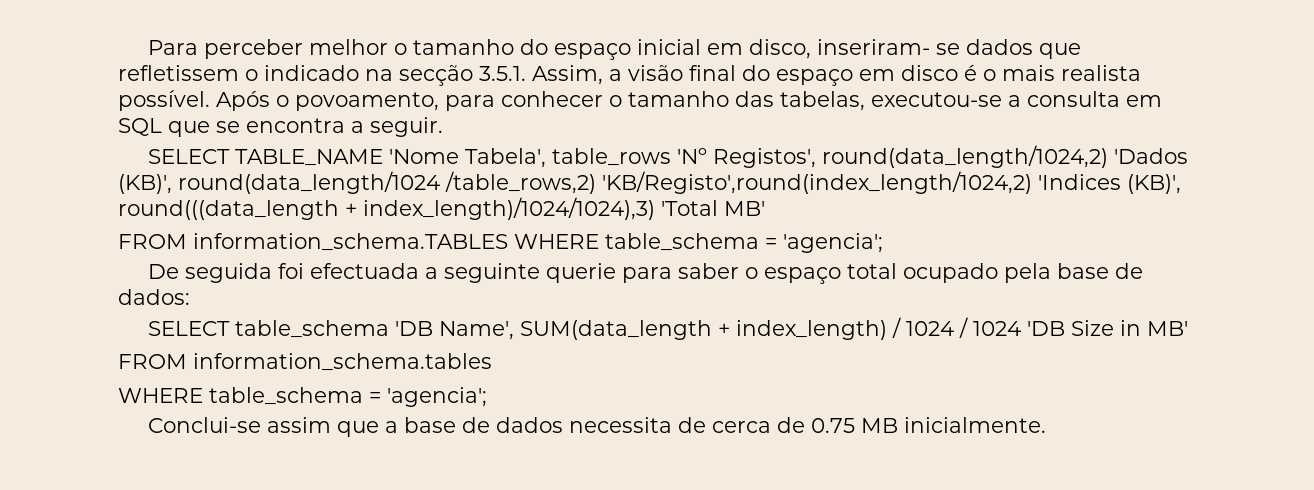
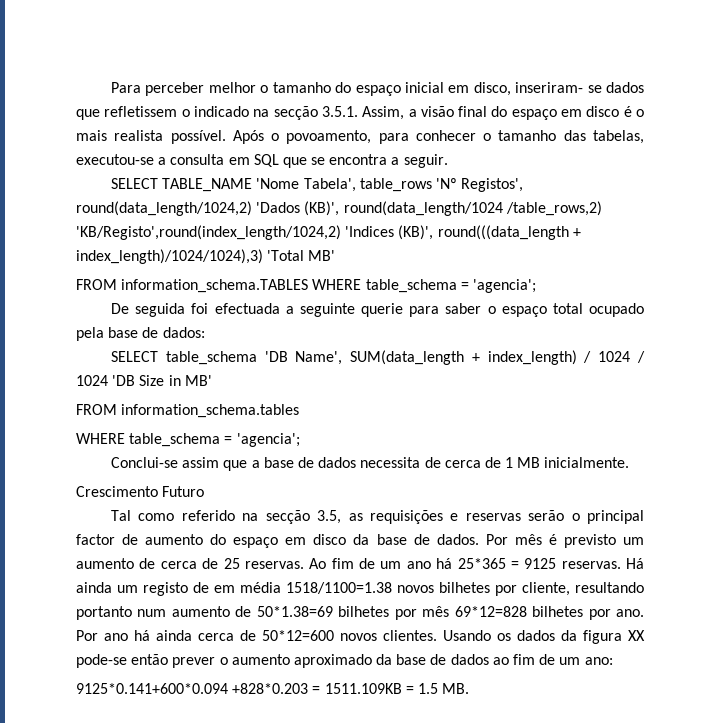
[811,418,856,433] 0.75 -> [505,457,514,468] 1
(1047, 425) none -> [76,486,205,497] [111,510,644,524] [76,534,644,548] [76,558,644,569] [76,582,644,596] [76,606,644,620] [76,630,645,644] [76,654,613,668] [76,683,470,694] // Crescimento Futuro // Tal como referido na secção 3.5, as requisições e reservas serão o principal factor de aumento do espaço em disco da base de dados. Por mês é previsto um aumento de cerca de 25 reservas. Ao fim de um ano há 25*365 = 9125 reservas. Há ainda um registo de em média 1518/1100=1.38 novos bilhetes por cliente, resultando portanto num aumento de 50*1.38=69 bilhetes por mês 69*12=828 bilhetes por ano. Por ano há ainda cerca de 50*12=600 novos clientes. Usando os dados da figura XX pode-se então prever o aumento aproximado da base de dados ao fim de um ano: // 9125*0.141+600*0.094 +828*0.203 = 1511.109KB = 1.5 MB.

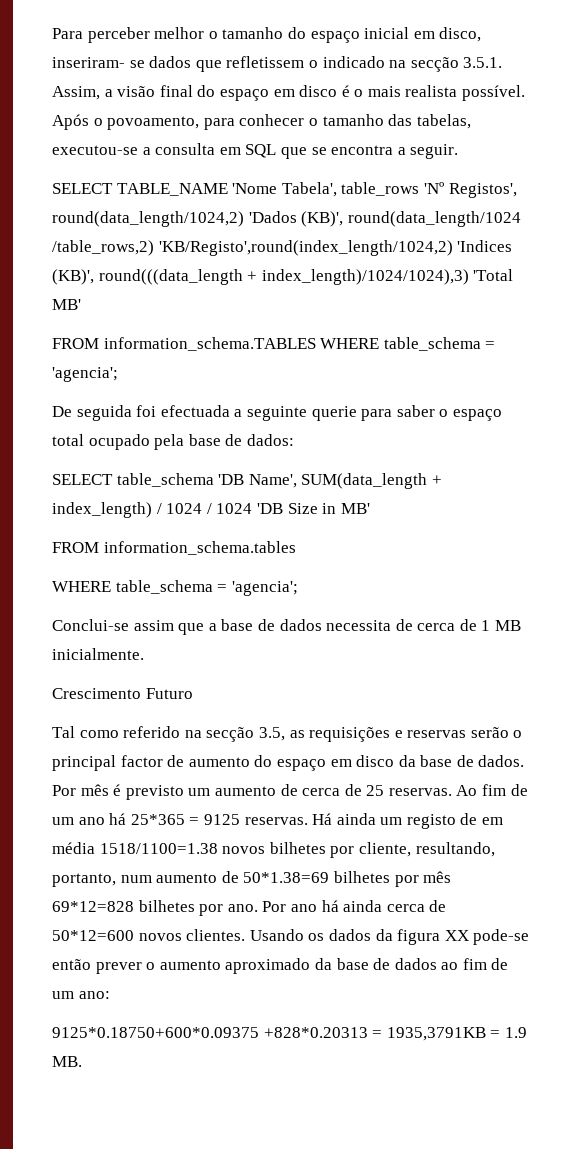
[575,582,644,593] [76,606,132,620] resultando portanto -> [415,842,495,857] [52,873,116,887] resultando, portanto,
[76,683,438,694] 9125*0.141+600*0.094 +828*0.203 = 1511.109KB = 1.5 -> [52,1027,527,1041] 9125*0.18750+600*0.09375 +828*0.20313 = 1935,3791KB = 1.9

